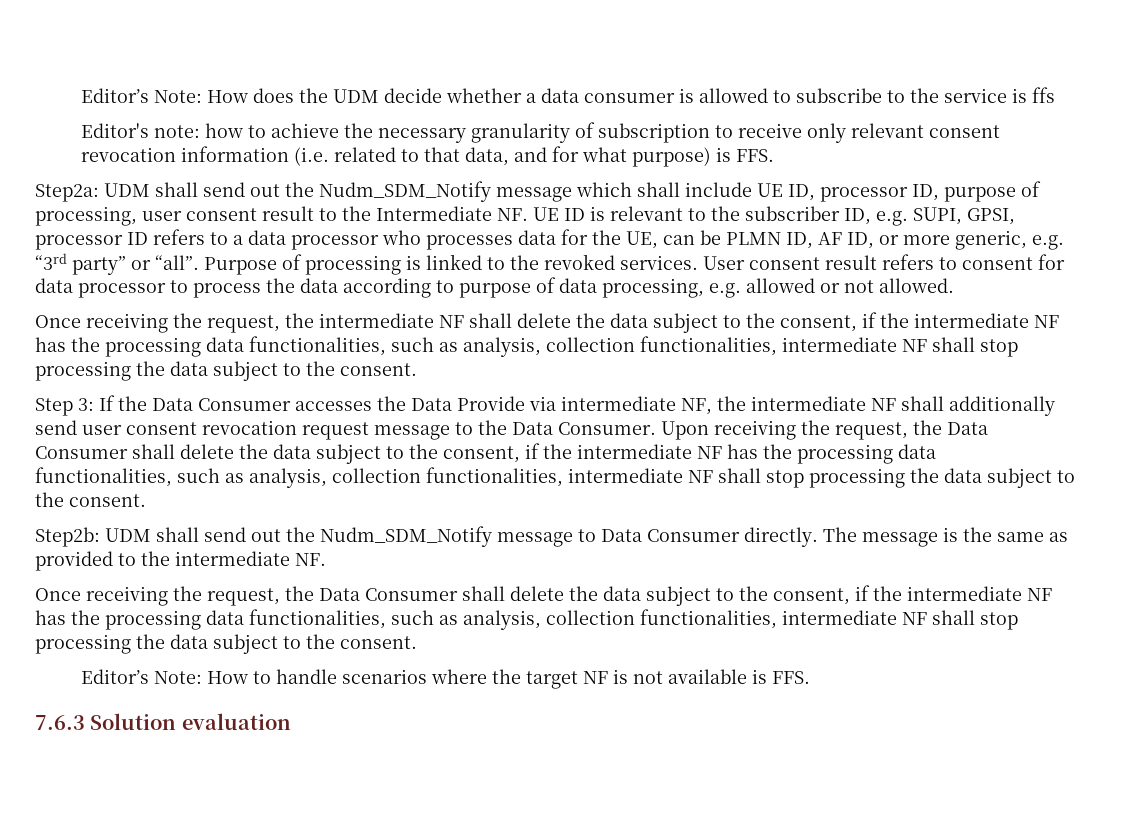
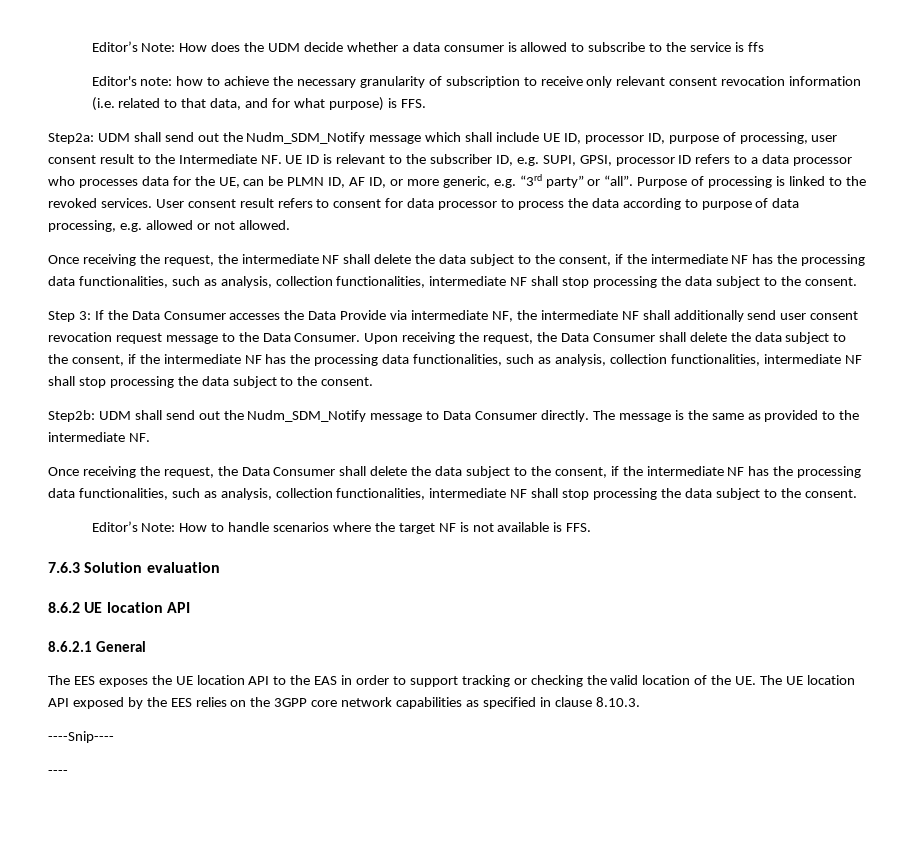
(291, 721) none -> [48,602,190,613] [48,641,146,652] [48,675,855,687] [48,697,640,709] [48,731,114,743] [48,770,68,775] // 8.6.2 UE location API // 8.6.2.1 General // The EES exposes the UE location API to the EAS in order to support tracking or checking the valid location of the UE. The UE location API exposed by the EES relies on the 3GPP core network capabilities as specified in clause 8.10.3. // ----Snip---- // ----

